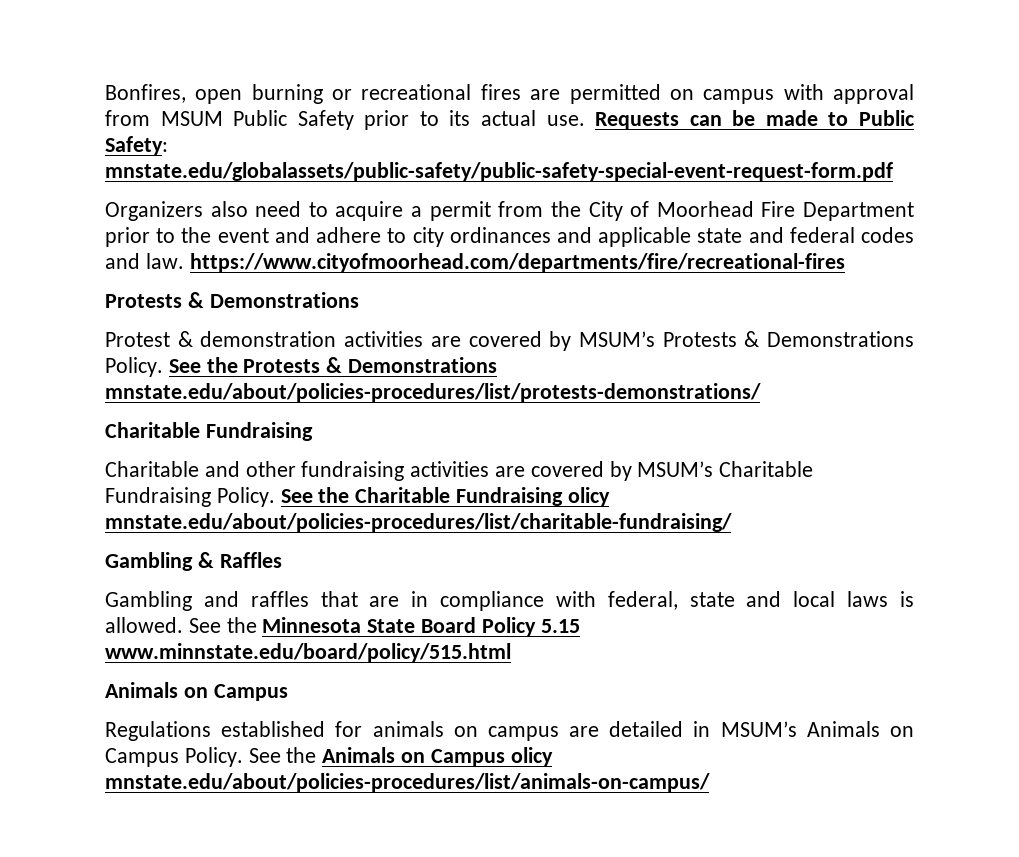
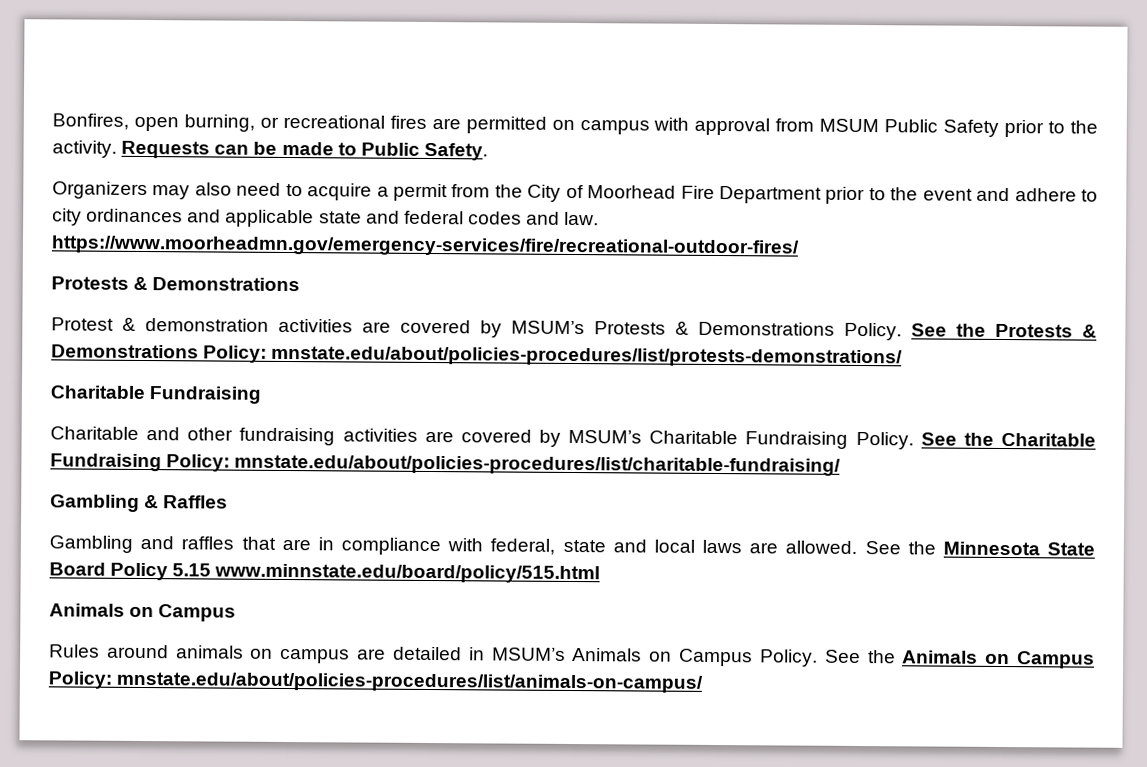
[251,84,323,104] burning -> [183,114,255,132] burning,
[449,110,585,126] its actual use. -> [1070,120,1099,134] [52,140,117,158] the activity.
[105,136,168,155] [105,162,893,181] Safety: mnstate.edu/globalassets/public-safety/public-safety-special-event-request-form.pdf -> [423,142,488,161] Safety.
(203, 211) none -> [152,185,191,200] may
[189,253,845,272] https://www.cityofmoorhead.com/departments/fire/recreational-fires -> [51,235,800,258] https://www.moorheadmn.gov/emergency-services/fire/recreational-outdoor-fires/
(498, 365) none -> [203,345,268,363] Policy:
[567,487,610,506] olicy -> [166,454,231,472] Policy:
[899,591,914,607] is -> [749,542,779,554] are
[105,721,363,741] Regulations established for -> [49,644,169,659] Rules around
[510,747,553,766] olicy -> [48,671,112,689] Policy:

